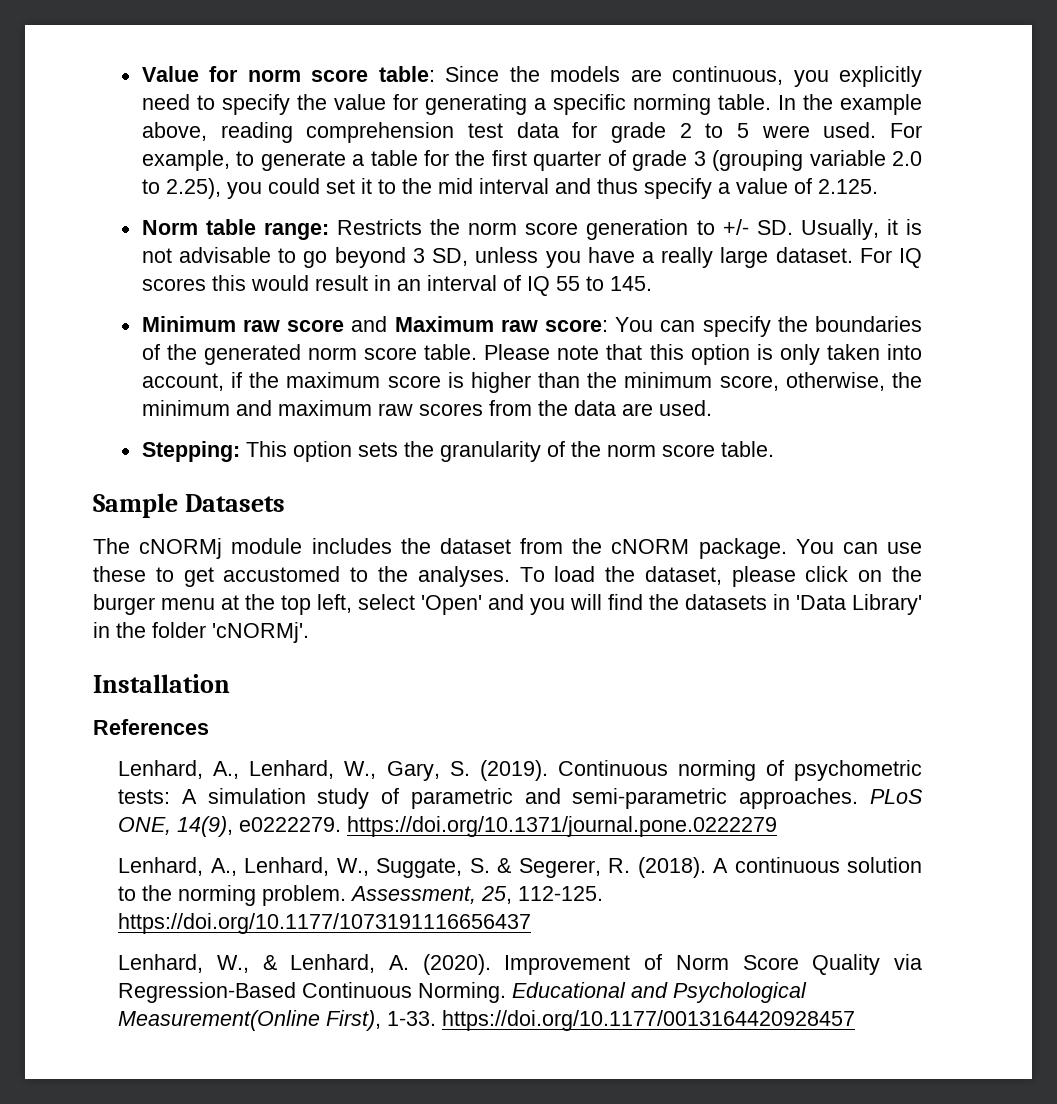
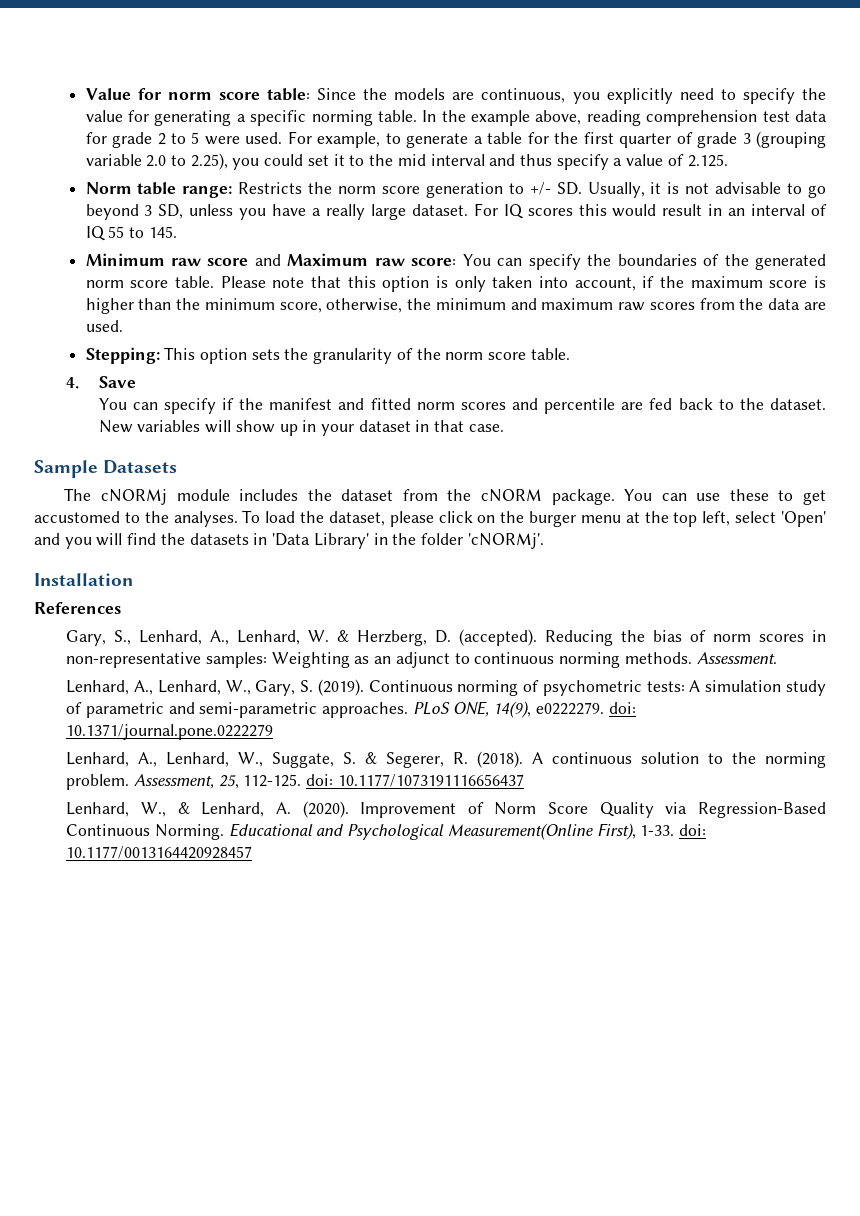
(774, 449) none -> [66,376,136,389] [98,398,826,414] [98,420,504,436] // 4. Save // You can specify if the manifest and fitted norm scores and percentile are fed back to the dataset. New variables will show up in your dataset in that case.
(209, 727) none -> [66,629,826,646] [66,652,777,668] // Gary, S., Lenhard, A., Lenhard, W. & Herzberg, D. (accepted). Reducing the bias of norm scores in non-representative samples: Weighting as an adjunct to continuous norming methods. Assessment.
[347,816,778,837] https://doi.org/10.1371/journal.pone.0222279 -> [608,702,636,714] [66,724,274,740] doi: 10.1371/journal.pone.0222279
[118,913,532,934] https://doi.org/10.1177/1073191116656437 -> [306,774,524,787] doi: 10.1177/1073191116656437
[442,1010,856,1031] https://doi.org/10.1177/0013164420928457 -> [679,824,707,836] [66,846,253,859] doi: 10.1177/0013164420928457

